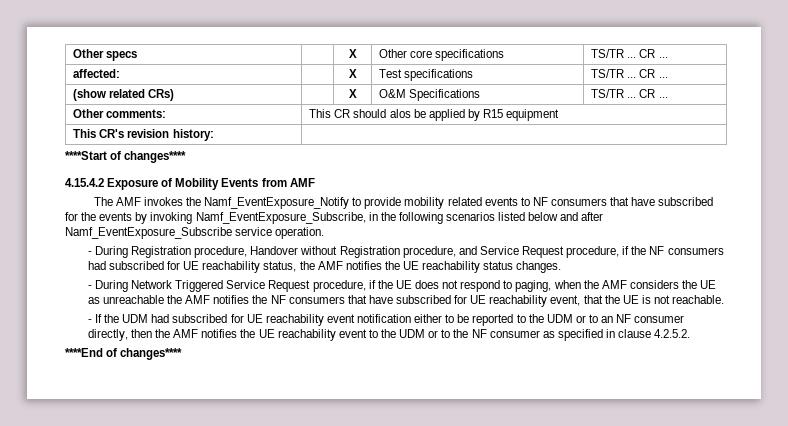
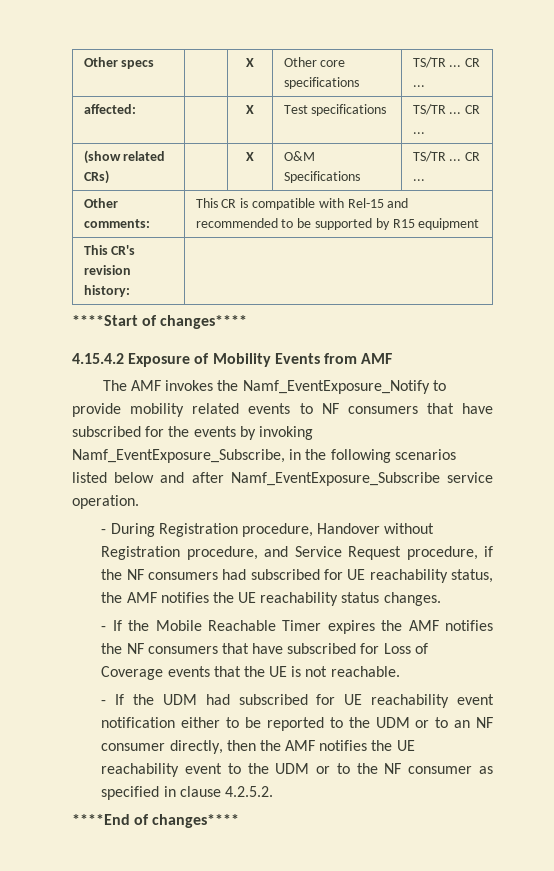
[353,109,465,121] should alos be applied -> [240,198,409,210] [195,218,372,230] is compatible with Rel-15 and recommended to be supported
[95,280,717,292] [87,295,165,304] During Network Triggered Service Request procedure, if the UE does not respond to paging, when the AMF considers the UE as unreachable -> [112,620,375,634] If the Mobile Reachable Timer expires
[470,295,581,307] UE reachability event, -> [383,643,428,654] [101,666,210,680] Loss of Coverage events

